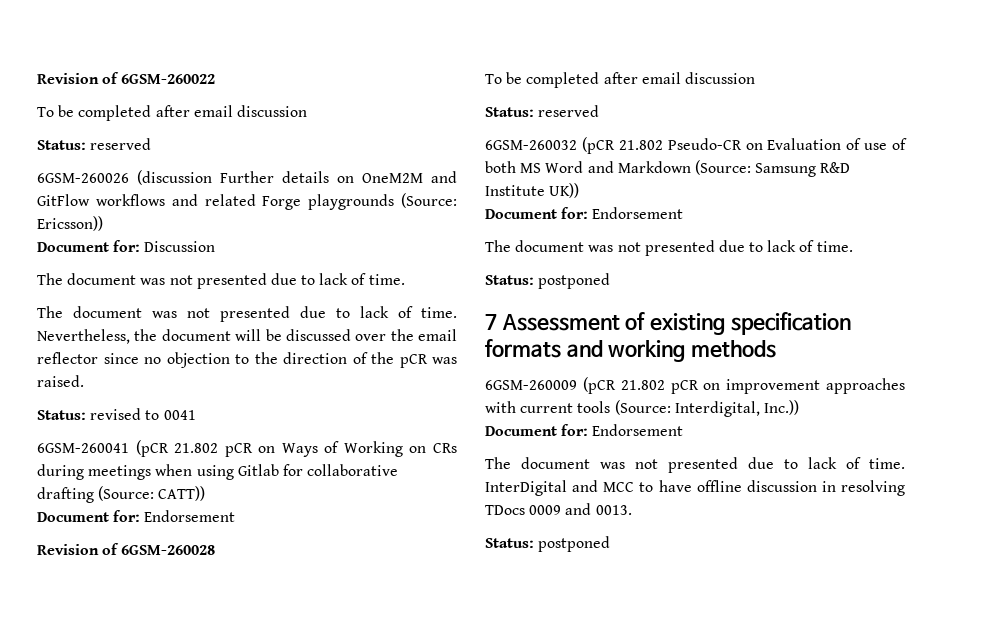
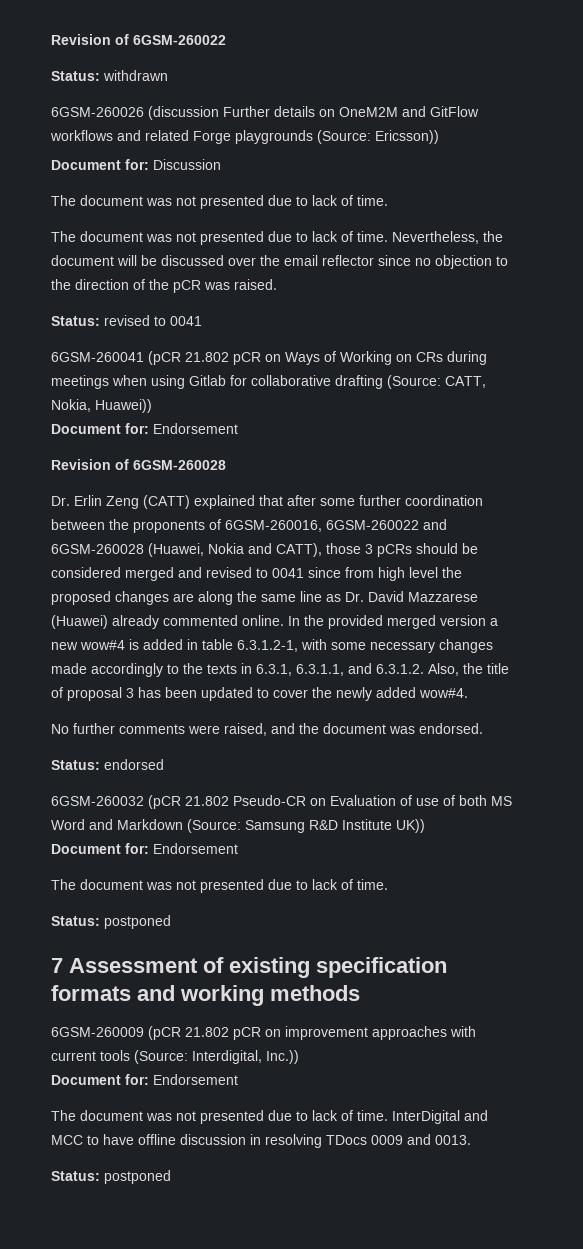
[37,105,307,121] [37,138,152,150] // To be completed after email discussion // Status: reserved -> [51,70,168,81] // Status: withdrawn
[158,486,206,501] CATT)) -> [445,376,486,388] [51,399,152,413] CATT, Nokia, Huawei))
[485,72,755,88] [485,105,600,117] To be completed after email discussion // Status: reserved -> [51,495,483,509] [51,519,447,533] [51,543,478,557] [51,567,462,581] [51,591,478,605] [51,615,498,629] [51,639,493,653] [51,663,509,677] [51,687,468,701] [51,723,483,736] [51,759,164,770] Dr. Erlin Zeng (CATT) explained that after some further coordination between the proponents of 6GSM-260016, 6GSM-260022 and 6GSM-260028 (Huawei, Nokia and CATT), those 3 pCRs should be considered merged and revised to 0041 since from high level the proposed changes are along the same line as Dr. David Mazzarese (Huawei) already commented online. In the provided merged version a new wow#4 is added in table 6.3.1.2-1, with some necessary changes made accordingly to the texts in 6.3.1, 6.3.1.1, and 6.3.1.2. Also, the title of proposal 3 has been updated to cover the newly added wow#4. // No further comments were raised, and the document was endorsed. // Status: endorsed

